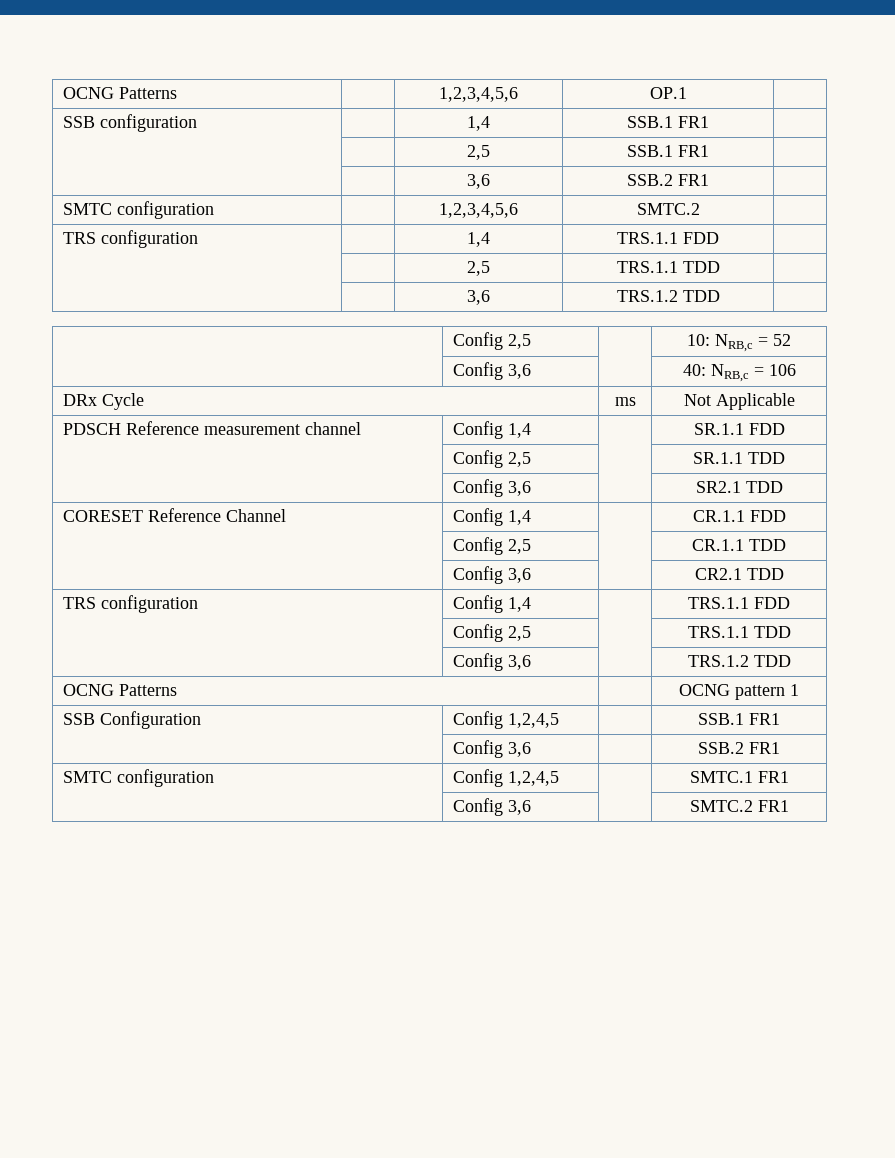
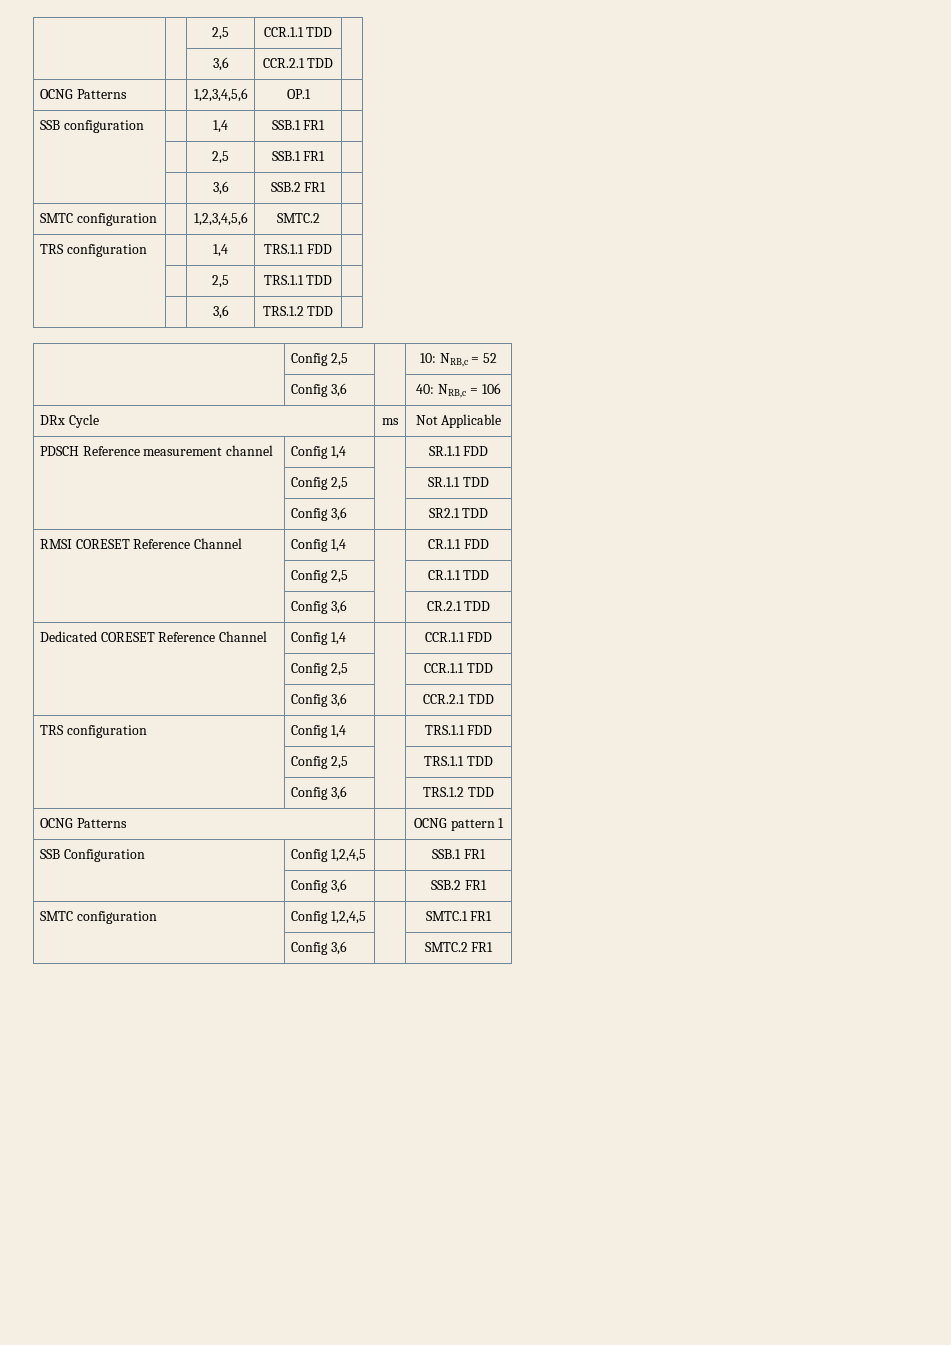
(62, 93) none -> [212,27,229,40] [263,27,333,37] [212,57,229,71] [262,58,334,68] | | 2,5 | CCR.1.1 TDD | // | | 3,6 | CCR.2.1 TDD | //
(783, 487) none -> [39,539,72,549] RMSI
[694,568,742,580] CR2.1 -> [426,601,491,611] [39,631,268,642] [290,632,346,645] [424,632,493,642] [290,663,348,676] [424,663,493,673] [290,693,347,707] [423,694,466,704] CR.2.1 TDD // Dedicated CORESET Reference Channel | Config 1,4 | | CCR.1.1 FDD // | Config 2,5 | | CCR.1.1 TDD // | Config 3,6 | | CCR.2.1

